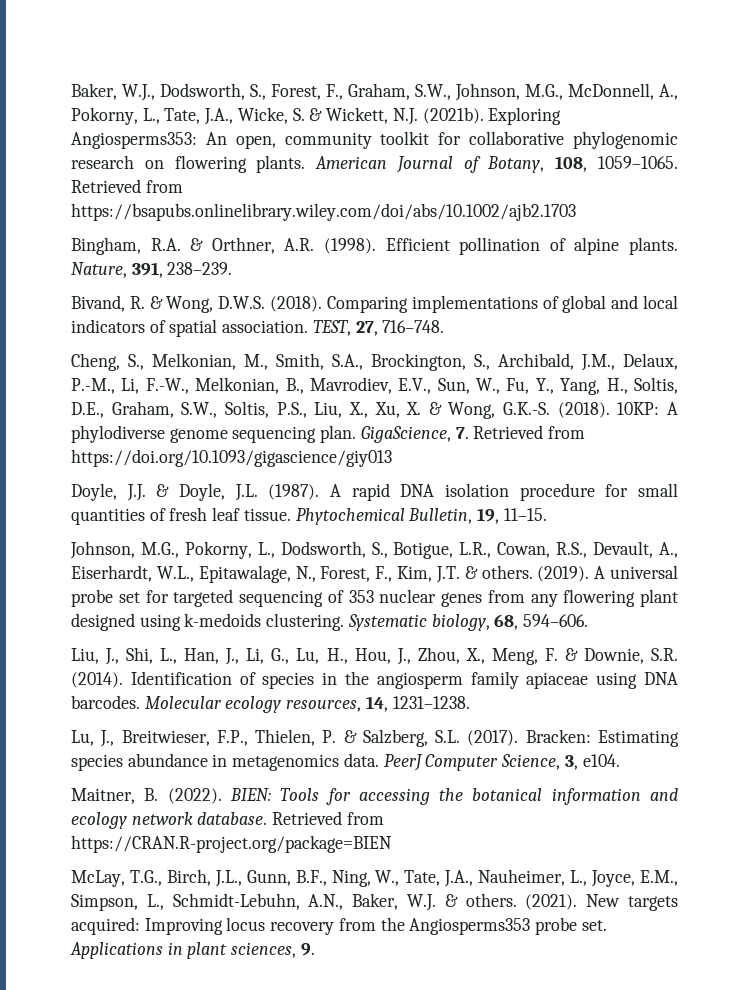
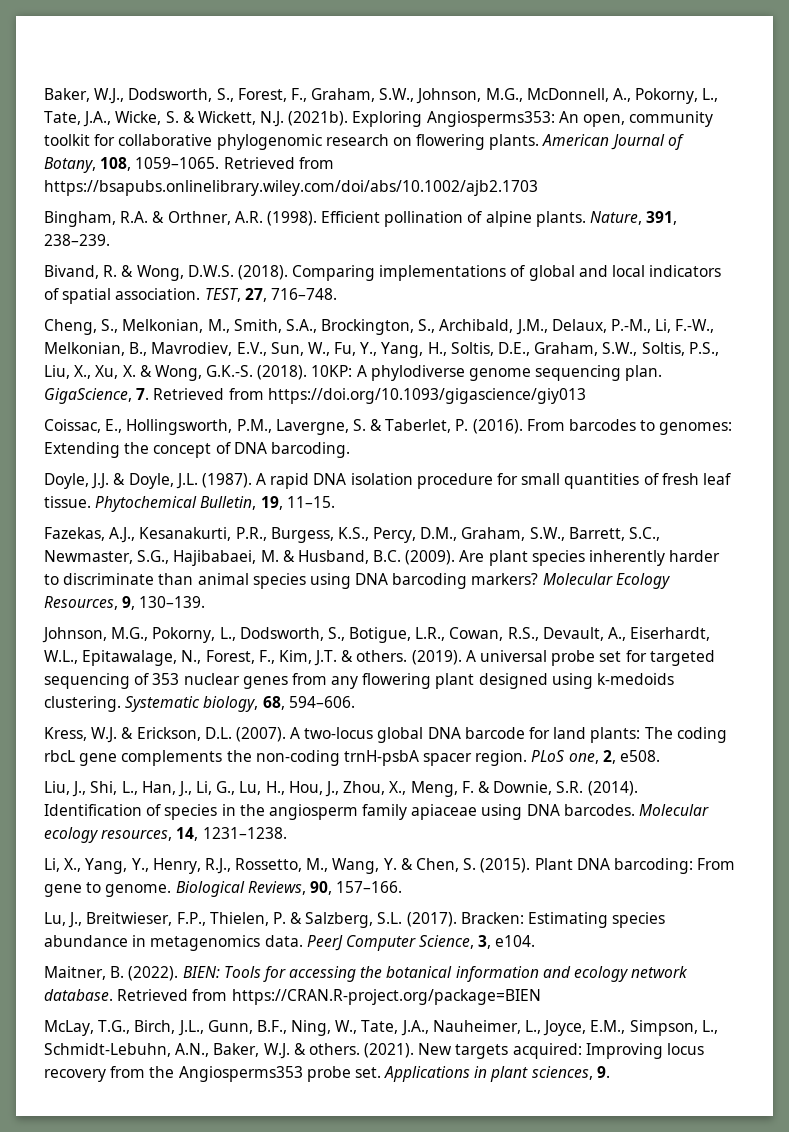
(392, 458) none -> [44,419,733,435] [44,442,350,458] // Coissac, E., Hollingsworth, P.M., Lavergne, S. & Taberlet, P. (2016). From barcodes to genomes: Extending the concept of DNA barcoding.
(547, 514) none -> [44,527,661,543] [44,550,721,566] [44,573,670,589] [44,596,206,610] // Fazekas, A.J., Kesanakurti, P.R., Burgess, K.S., Percy, D.M., Graham, S.W., Barrett, S.C., Newmaster, S.G., Hajibabaei, M. & Husband, B.C. (2009). Are plant species inherently harder to discriminate than animal species using DNA barcoding markers? Molecular Ecology Resources, 9, 130–139.
(589, 620) none -> [44,727,727,743] [44,750,661,766] // Kress, W.J. & Erickson, D.L. (2007). A two-locus global DNA barcode for land plants: The coding rbcL gene complements the non-coding trnH-psbA spacer region. PLoS one, 2, e508.
(470, 702) none -> [44,858,736,874] [44,881,403,897] // Li, X., Yang, Y., Henry, R.J., Rossetto, M., Wang, Y. & Chen, S. (2015). Plant DNA barcoding: From gene to genome. Biological Reviews, 90, 157–166.

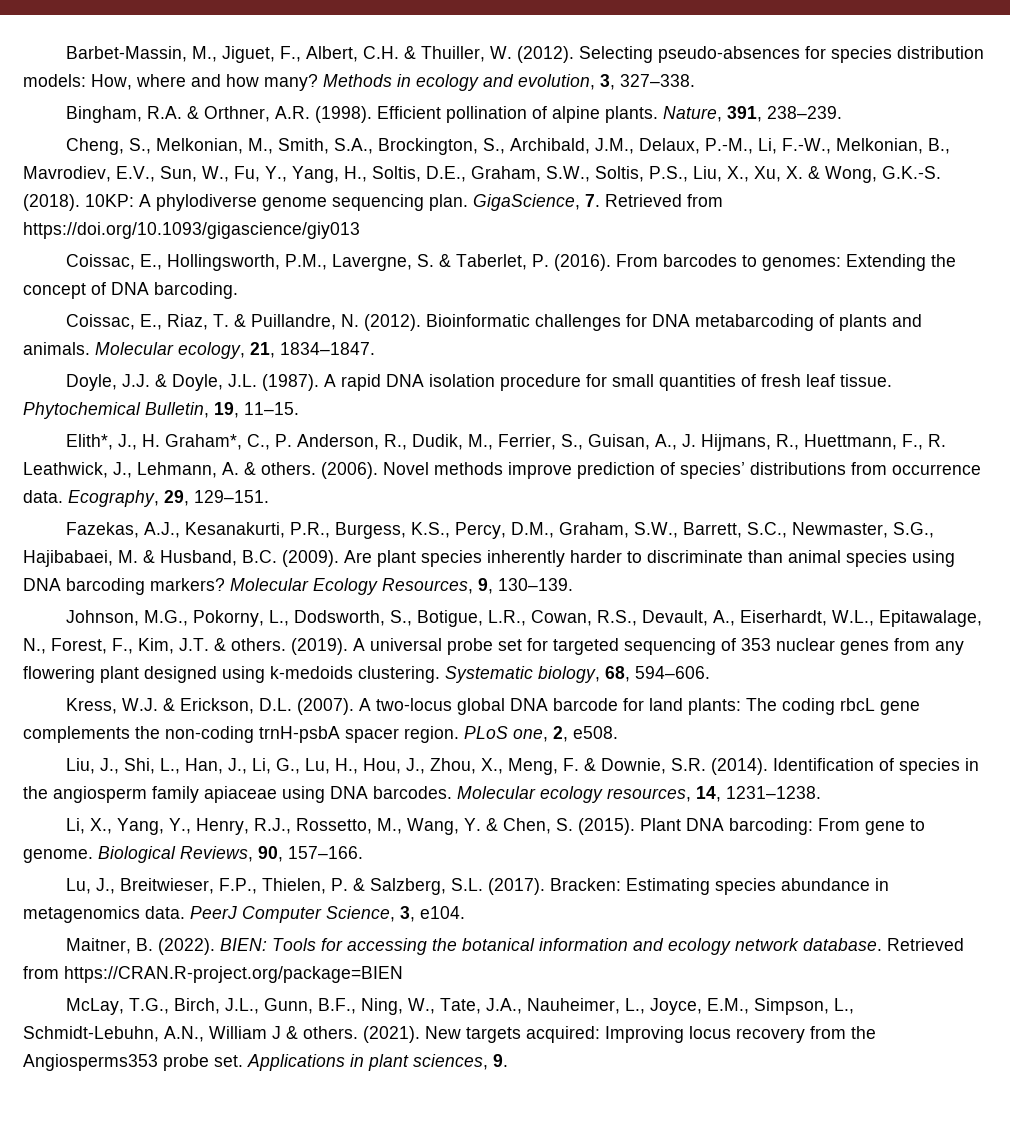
[44,88,719,104] [44,111,714,127] [44,134,684,150] [44,157,334,173] [44,180,538,196] Baker, W.J., Dodsworth, S., Forest, F., Graham, S.W., Johnson, M.G., McDonnell, A., Pokorny, L., Tate, J.A., Wicke, S. & Wickett, N.J. (2021b). Exploring Angiosperms353: An open, community toolkit for collaborative phylogenomic research on flowering plants. American Journal of Botany, 108, 1059–1065. Retrieved from https://bsapubs.onlinelibrary.wiley.com/doi/abs/10.1002/ajb2.1703 -> [66,46,985,63] [23,74,695,91] Barbet-Massin, M., Jiguet, F., Albert, C.H. & Thuiller, W. (2012). Selecting pseudo-absences for species distribution models: How, where and how many? Methods in ecology and evolution, 3, 327–338.
[44,265,722,281] [44,288,337,304] // Bivand, R. & Wong, D.W.S. (2018). Comparing implementations of global and local indicators of spatial association. TEST, 27, 716–748. -> (843, 112) none
(350, 450) none -> [66,314,923,331] [23,342,375,359] // Coissac, E., Riaz, T. & Puillandre, N. (2012). Bioinformatic challenges for DNA metabarcoding of plants and animals. Molecular ecology, 21, 1834–1847.
(335, 502) none -> [66,434,947,451] [23,462,981,479] [23,490,269,507] // Elith*, J., H. Graham*, C., P. Anderson, R., Dudik, M., Ferrier, S., Guisan, A., J. Hijmans, R., Huettmann, F., R. Leathwick, J., Lehmann, A. & others. (2006). Novel methods improve prediction of species’ distributions from occurrence data. Ecography, 29, 129–151.
[213,1043,290,1059] Baker, W.J. -> [209,1026,281,1039] William J

